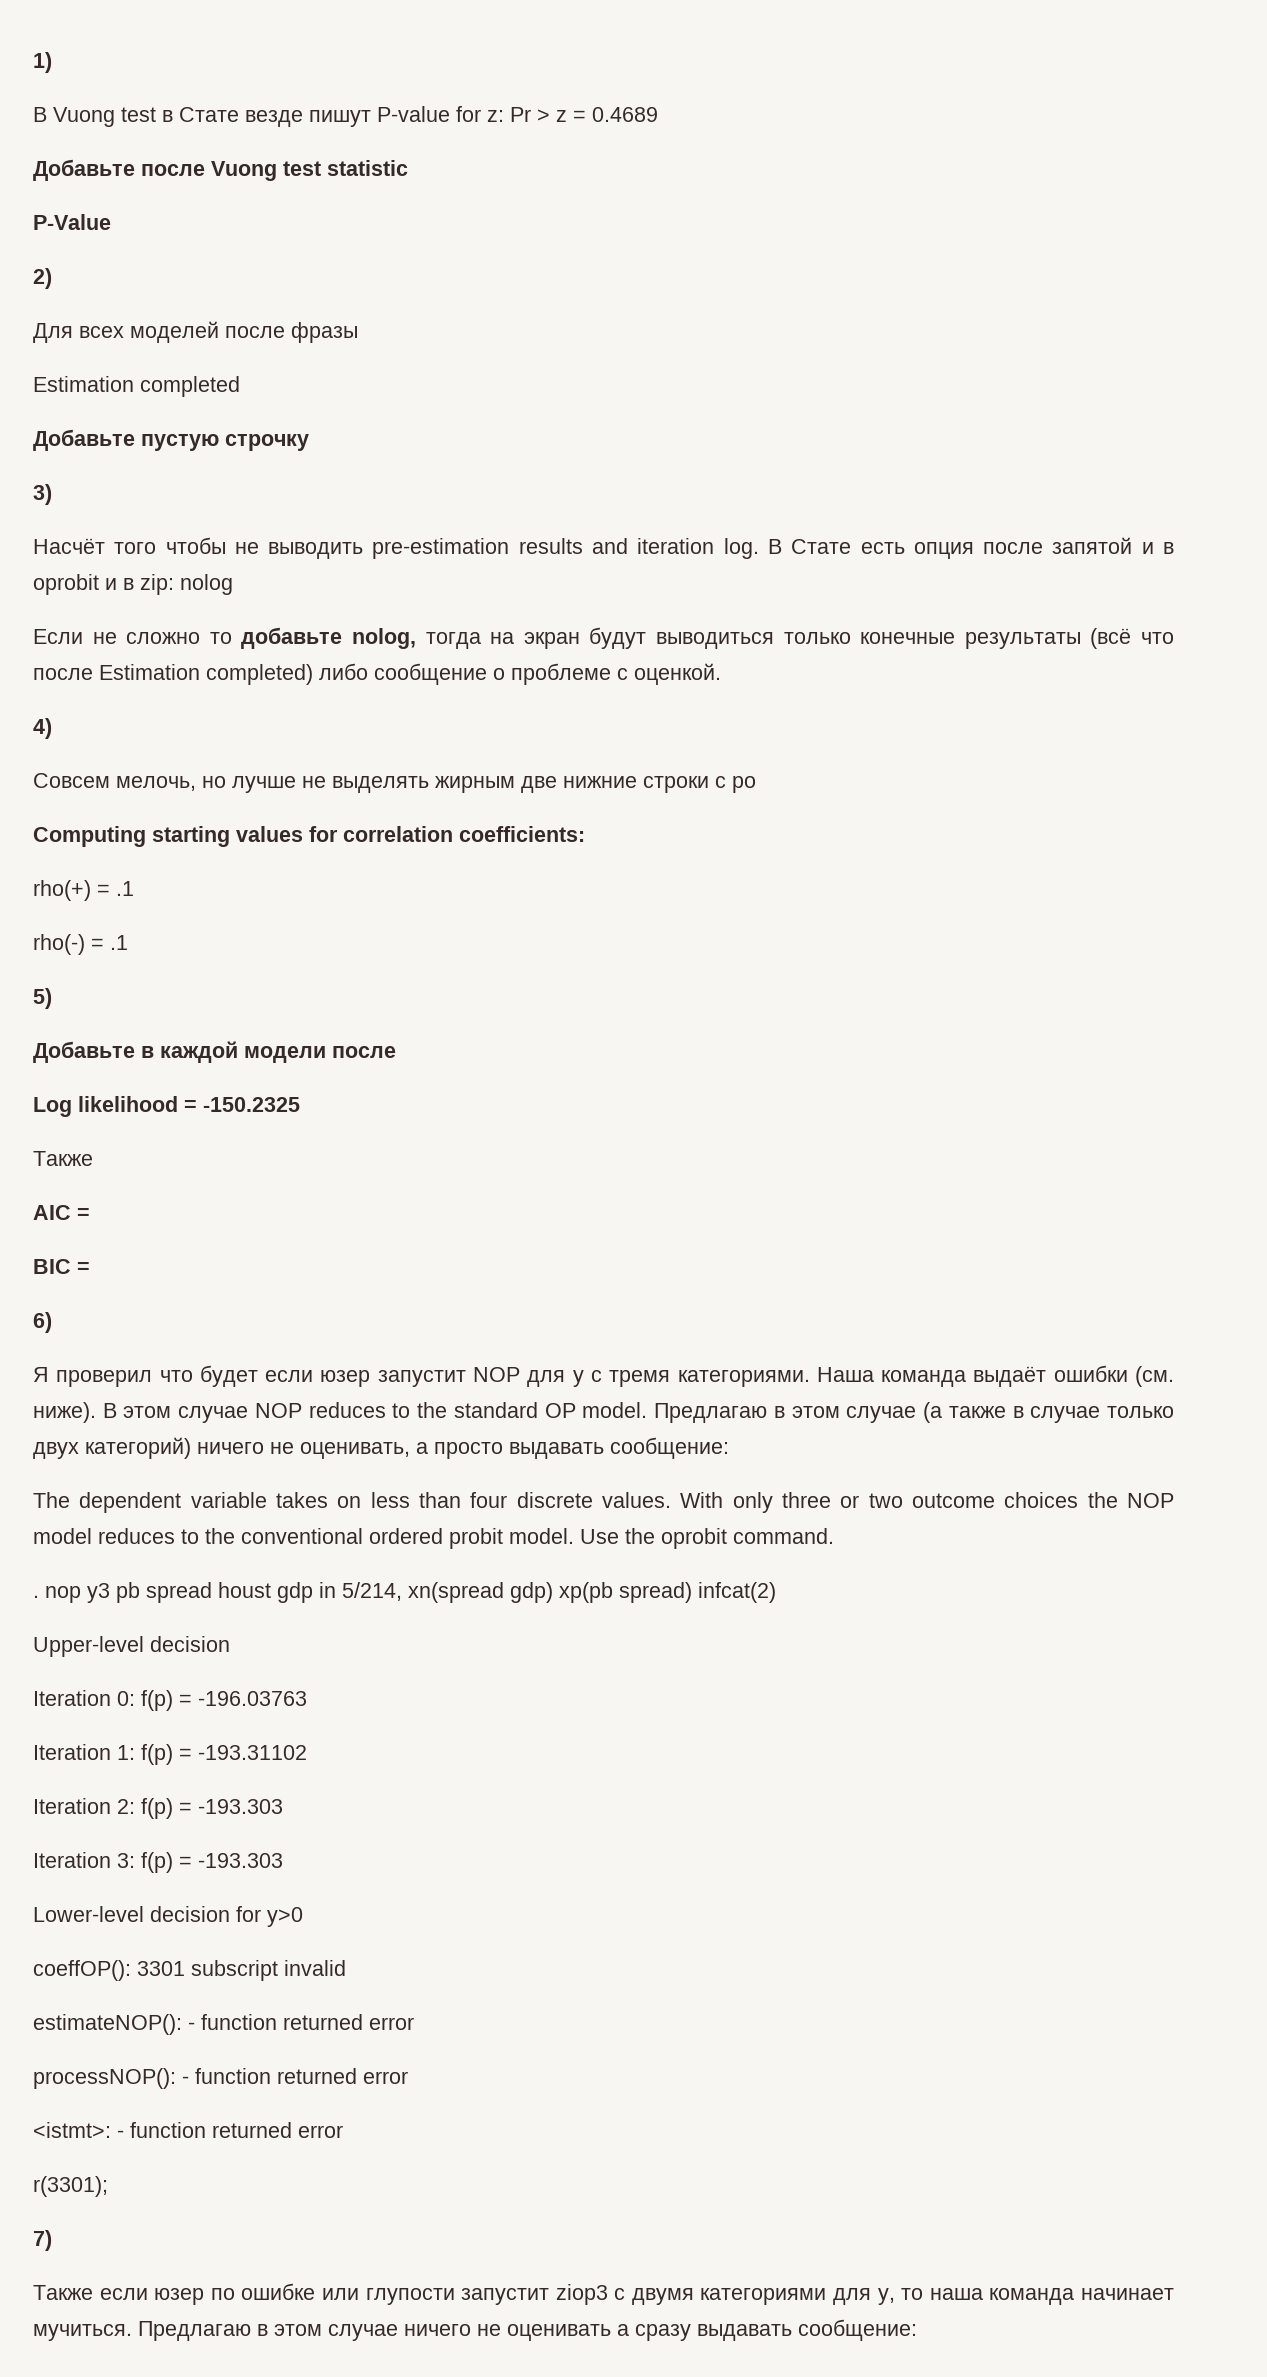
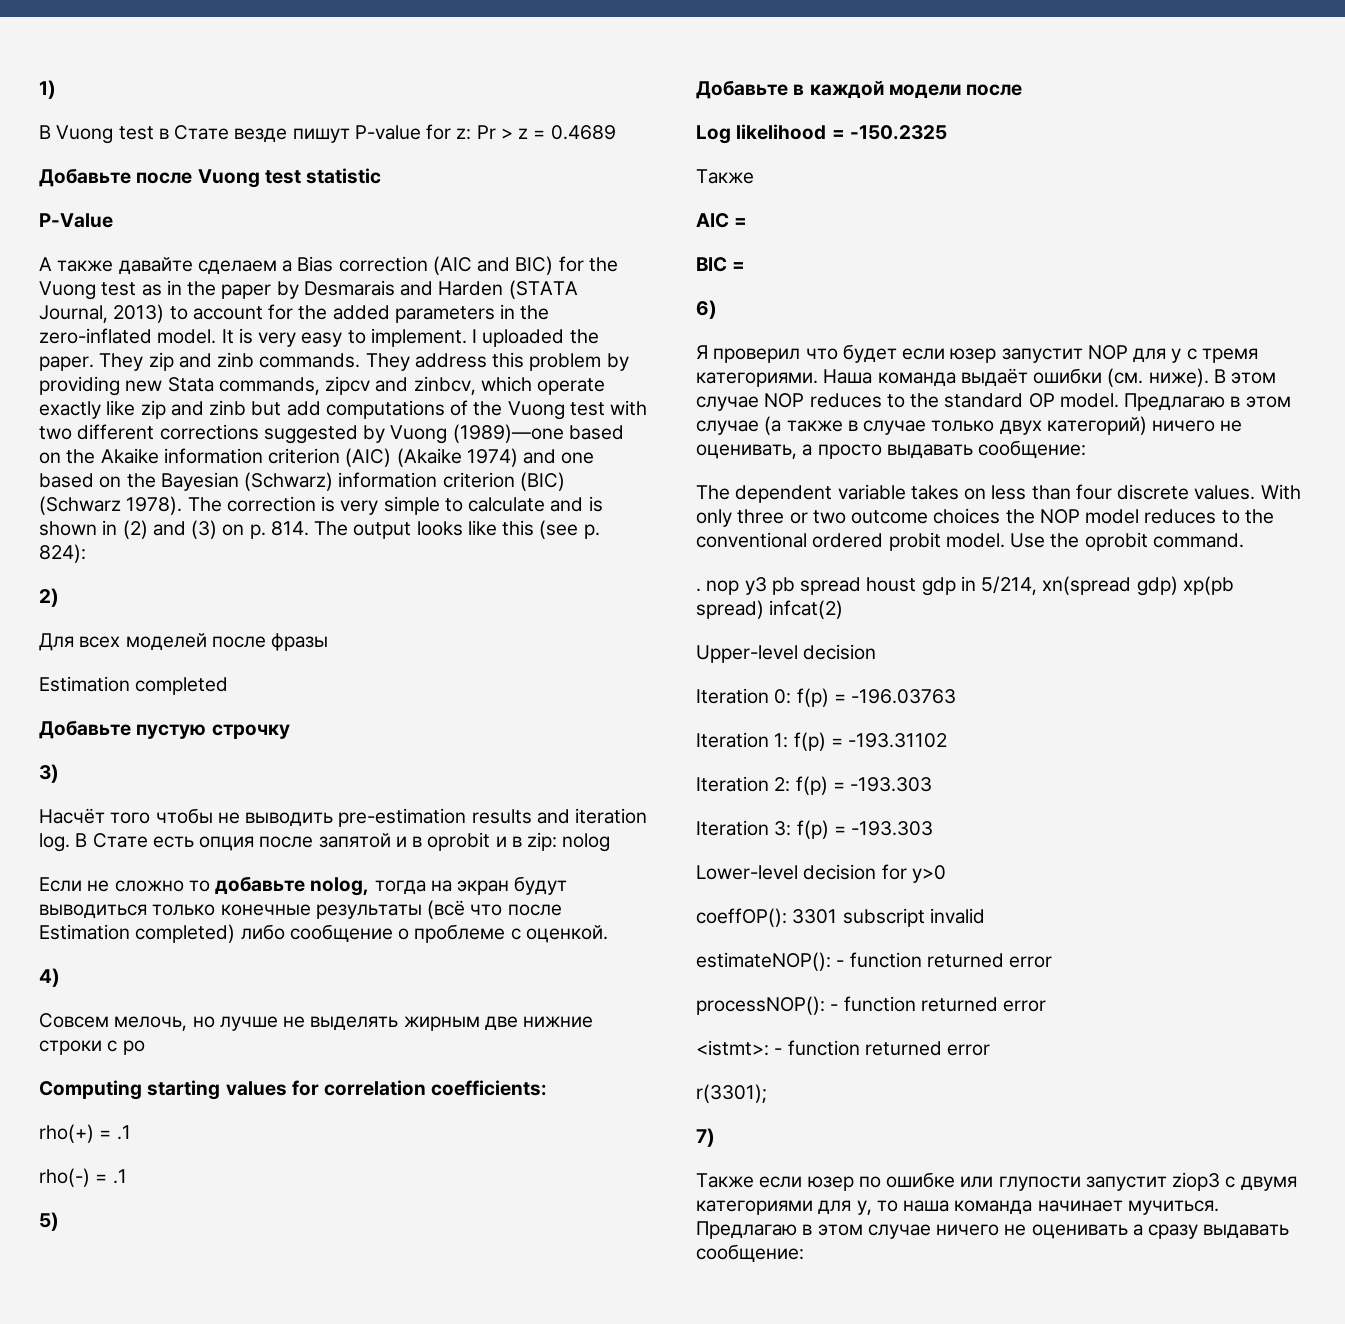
(111, 222) none -> [39,256,618,275] [39,280,578,300] [39,304,550,323] [39,328,599,347] [39,352,629,371] [39,376,606,396] [39,400,648,420] [39,424,624,444] [39,448,595,467] [39,472,565,491] [39,496,603,515] [39,520,600,539] [39,544,86,563] // А также давайте сделаем a Bias correction (AIC and BIC) for the Vuong test as in the paper by Desmarais and Harden (STATA Journal, 2013) to account for the added parameters in the zero-inflated model. It is very easy to implement. I uploaded the paper. They zip and zinb commands. They address this problem by providing new Stata commands, zipcv and zinbcv, which operate exactly like zip and zinb but add computations of the Vuong test with two different corrections suggested by Vuong (1989)—one based on the Akaike information criterion (AIC) (Akaike 1974) and one based on the Bayesian (Schwarz) information criterion (BIC) (Schwarz 1978). The correction is very simple to calculate and is shown in (2) and (3) on p. 814. The output looks like this (see p. 824):

